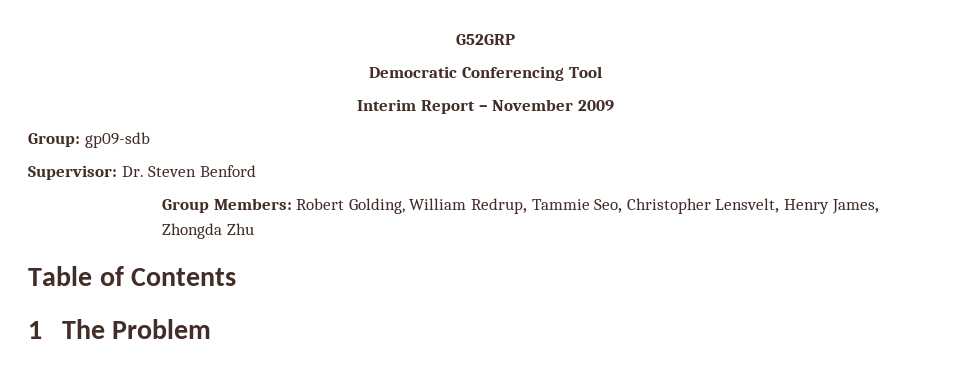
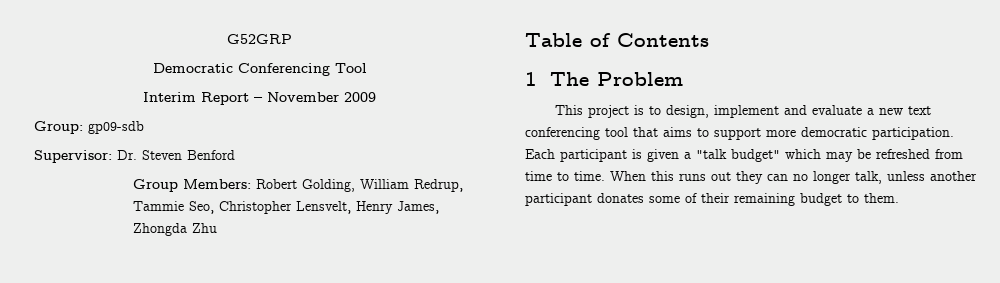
(212, 329) none -> [554,105,931,118] [525,127,954,140] [525,149,963,162] [525,171,977,184] [525,193,899,206] // This project is to design, implement and evaluate a new text conferencing tool that aims to support more democratic participation. Each participant is given a "talk budget" which may be refreshed from time to time. When this runs out they can no longer talk, unless another participant donates some of their remaining budget to them.

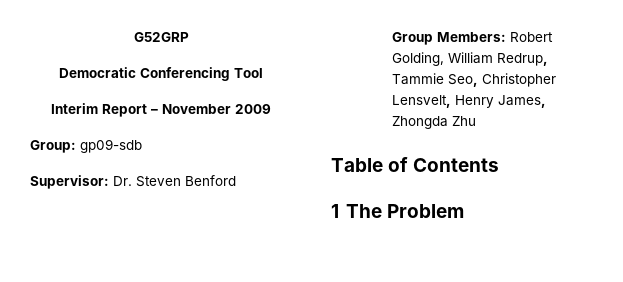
[554,105,931,118] [525,127,954,140] [525,149,963,162] [525,171,977,184] [525,193,899,206] // This project is to design, implement and evaluate a new text conferencing tool that aims to support more democratic participation. Each participant is given a "talk budget" which may be refreshed from time to time. When this runs out they can no longer talk, unless another participant donates some of their remaining budget to them. -> (465, 211) none

